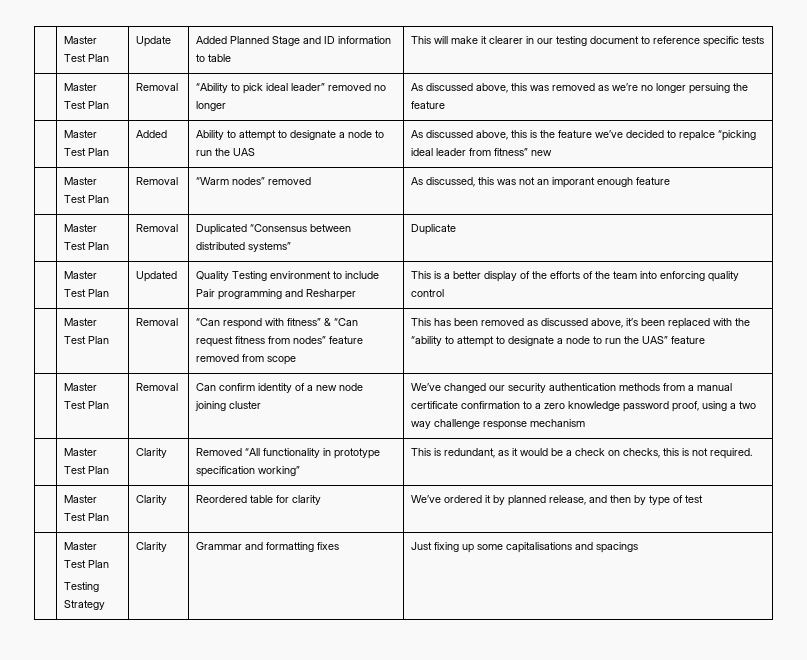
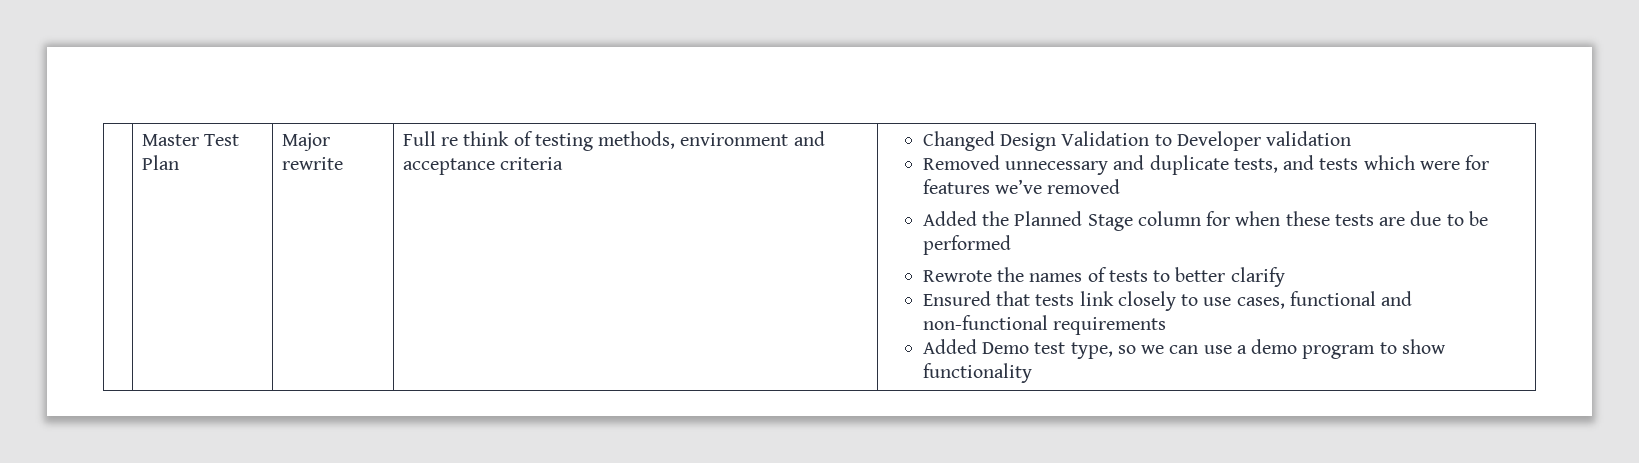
[64,36,98,44] [64,54,110,62] [136,36,172,47] [196,36,392,46] [196,54,232,62] [411,36,765,47] [64,83,98,91] [64,101,110,109] [136,83,179,91] [196,83,387,94] [196,101,227,111] [411,83,749,94] [411,101,446,109] [64,130,98,138] [64,148,110,156] [136,130,168,138] [196,130,385,141] [196,148,256,156] [411,130,757,141] [411,148,553,156] [64,177,98,185] [64,195,110,203] [136,177,179,185] [196,177,312,185] [411,177,671,188] [64,224,98,232] [64,242,110,250] [136,224,179,232] [196,224,352,235] [196,242,292,252] [411,224,457,235] [64,271,98,279] [64,289,110,297] [136,271,178,282] [196,271,380,281] [196,289,357,300] [411,271,740,282] [411,289,445,297] [64,318,98,326] [64,336,110,344] [136,318,179,326] [196,318,359,329] [196,336,364,347] [196,354,297,365] [411,318,751,329] [411,336,706,347] [64,383,98,391] [64,401,110,409] [136,383,179,391] [196,383,364,393] [195,401,262,411] [411,383,733,393] [411,401,757,412] [411,419,586,430] [64,448,98,456] [64,466,110,474] [136,448,168,458] [196,448,381,459] [196,466,301,477] [411,448,753,459] [64,495,98,503] [64,513,110,521] [136,495,168,505] [196,495,322,505] [411,495,704,506] [64,542,98,550] [64,560,110,568] [64,582,100,592] [64,600,106,610] [136,542,168,552] [196,542,340,552] [411,542,639,553] | Master Test Plan | Update | Added Planned Stage and ID information to table | This will make it clearer in our testing document to reference specific tests // | Master Test Plan | Removal | “Ability to pick ideal leader” removed no longer | As discussed above, this was removed as we’re no longer persuing the feature // | Master Test Plan | Added | Ability to attempt to designate a node to run the UAS | As discussed above, this is the feature we’ve decided to repalce “picking ideal leader from fitness” new // | Master Test Plan | Removal | “Warm nodes” removed | As discussed, this was not an imporant enough feature // | Master Test Plan | Removal | Duplicated “Consensus between distributed systems” | Duplicate // | Master Test Plan | Updated | Quality Testing environment to include Pair programming and Resharper | This is a better display of the efforts of the team into enforcing quality control // | Master Test Plan | Removal | “Can respond with fitness” & “Can request fitness from nodes” feature removed from scope | This has been removed as discussed above, it’s been replaced with the “ability to attempt to designate a node to run the UAS” feature // | Master Test Plan | Removal | Can confirm identity of a new node joining cluster | We’ve changed our security authentication methods from a manual certificate confirmation to a zero knowledge password proof, using a two way challenge response mechanism // | Master Test Plan | Clarity | Removed “All functionality in prototype specification working” | This is redundant, as it would be a check on checks, this is not required. // | Master Test Plan | Clarity | Reordered table for clarity | We’ve ordered it by planned release, and then by type of test // | Master Test Plan // Testing Strategy | Clarity | Grammar and formatting fixes | Just fixing up some capitalisations and spacings -> [141,134,240,146] [141,155,179,170] [281,133,330,151] [281,157,343,170] [402,131,825,151] [402,157,564,175] [922,131,1352,151] [922,155,1490,175] [922,179,1121,194] [922,211,1488,231] [922,235,1011,255] [922,267,1285,287] [922,291,1413,311] [922,315,1167,335] [922,339,1446,359] [922,363,1032,383] | Master Test Plan | Major rewrite | Full re think of testing methods, environment and acceptance criteria | Changed Design Validation to Developer validation // Removed unnecessary and duplicate tests, and tests which were for features we’ve removed // Added the Planned Stage column for when these tests are due to be performed // Rewrote the names of tests to better clarify // Ensured that tests link closely to use cases, functional and non-functional requirements // Added Demo test type, so we can use a demo program to show functionality

